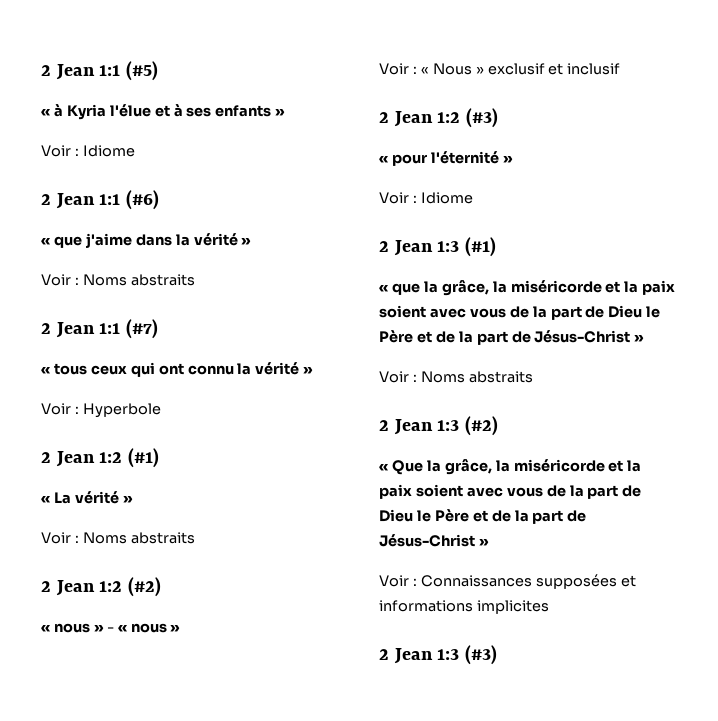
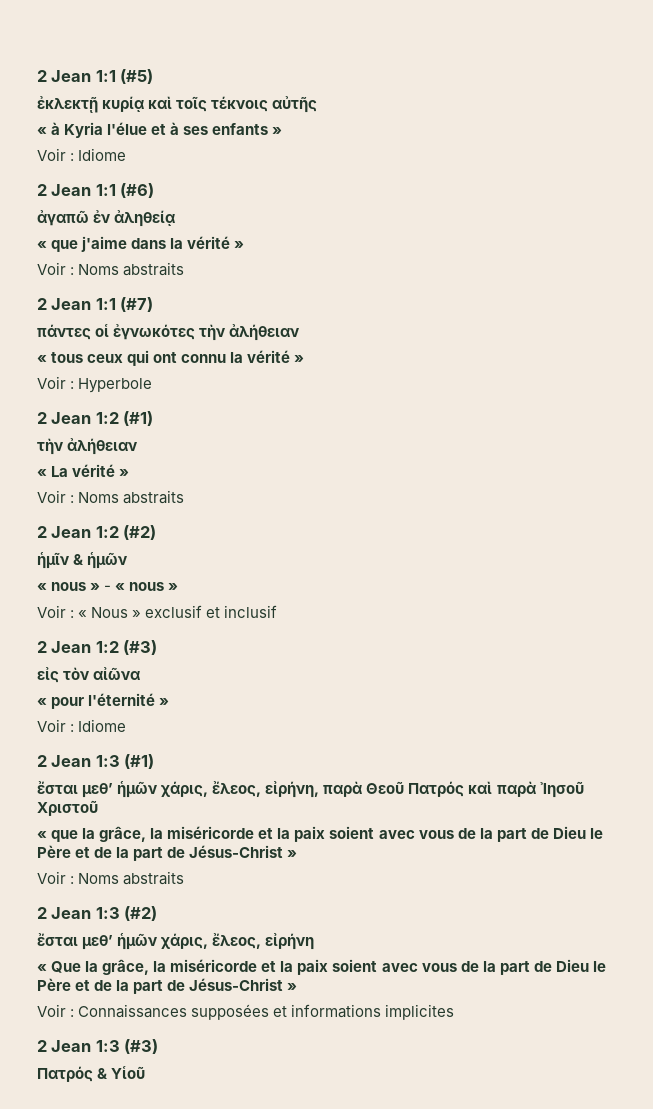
(158, 71) none -> [37,96,318,113] // ἐκλεκτῇ κυρίᾳ καὶ τοῖς τέκνοις αὐτῆς
(159, 200) none -> [37,210,176,227] // ἀγαπῶ ἐν ἀληθείᾳ
(158, 329) none -> [37,324,300,341] // πάντες οἱ ἐγνωκότες τὴν ἀλήθειαν
(159, 458) none -> [37,438,138,455] // τὴν ἀλήθειαν
(161, 587) none -> [37,552,128,569] // ἡμῖν & ἡμῶν
(498, 118) none -> [37,667,141,683] // εἰς τὸν αἰῶνα
(496, 247) none -> [37,781,584,798] [37,800,98,816] // ἔσται μεθ’ ἡμῶν χάρις, ἔλεος, εἰρήνη, παρὰ Θεοῦ Πατρός καὶ παρὰ Ἰησοῦ Χριστοῦ
(498, 426) none -> [37,933,315,950] // ἔσται μεθ’ ἡμῶν χάρις, ἔλεος, εἰρήνη
(497, 655) none -> [37,1066,146,1082] // Πατρός & Υἱοῦ

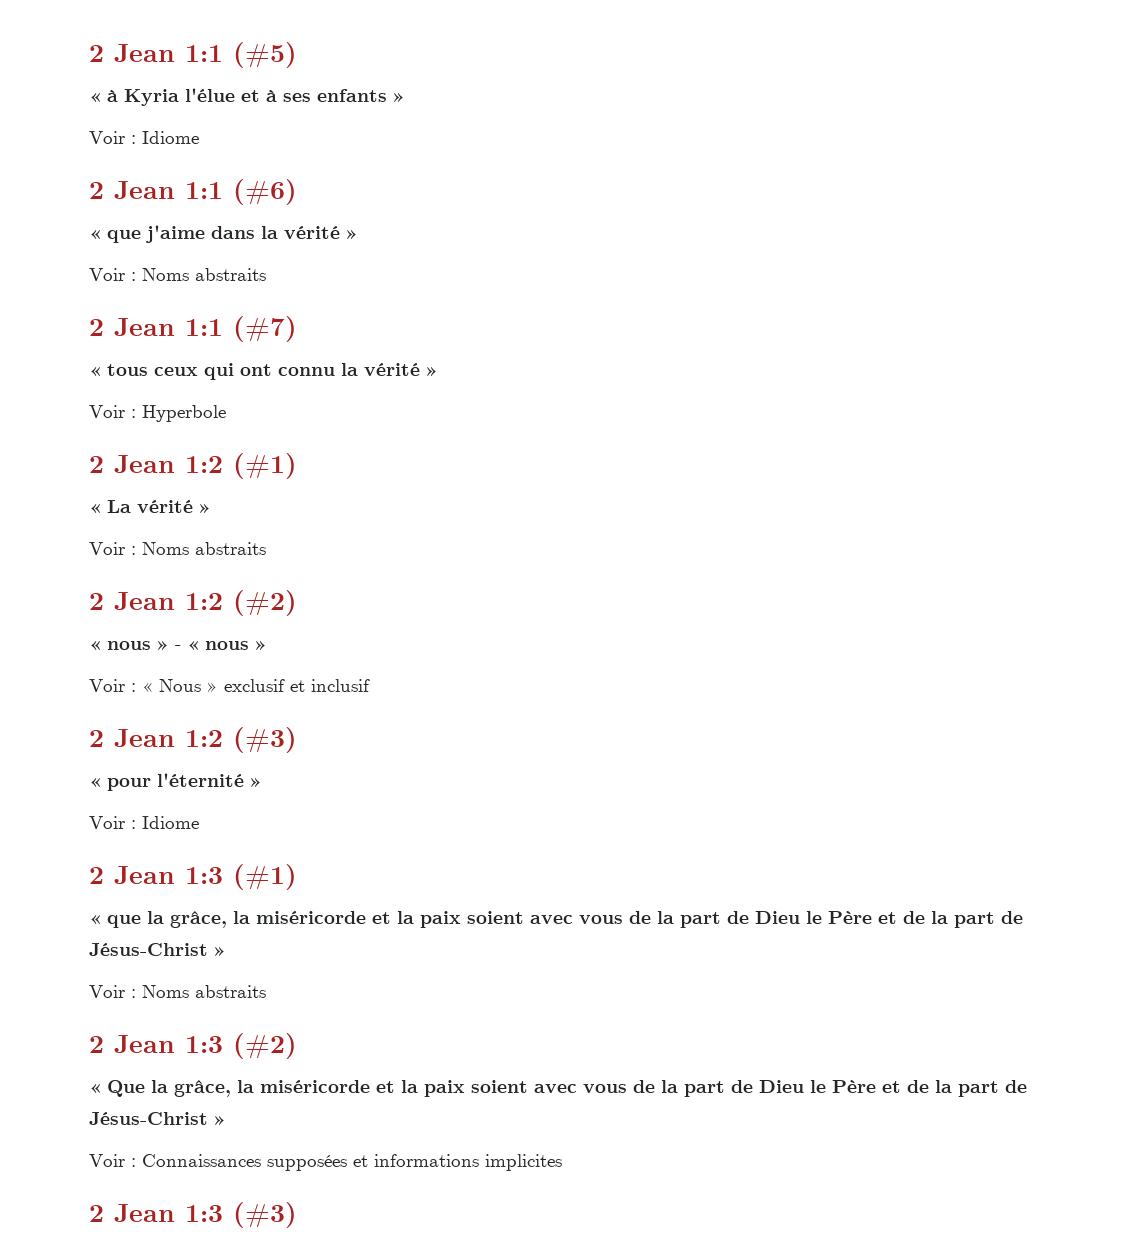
[37,96,318,113] // ἐκλεκτῇ κυρίᾳ καὶ τοῖς τέκνοις αὐτῆς -> (297, 55) none
[37,210,176,227] // ἀγαπῶ ἐν ἀληθείᾳ -> (297, 192) none
[37,324,300,341] // πάντες οἱ ἐγνωκότες τὴν ἀλήθειαν -> (297, 329) none
[37,438,138,455] // τὴν ἀλήθειαν -> (297, 466) none
[37,552,128,569] // ἡμῖν & ἡμῶν -> (297, 603) none
[37,667,141,683] // εἰς τὸν αἰῶνα -> (297, 740) none
[37,781,584,798] [37,800,98,816] // ἔσται μεθ’ ἡμῶν χάρις, ἔλεος, εἰρήνη, παρὰ Θεοῦ Πατρός καὶ παρὰ Ἰησοῦ Χριστοῦ -> (297, 877) none
[37,933,315,950] // ἔσται μεθ’ ἡμῶν χάρις, ἔλεος, εἰρήνη -> (297, 1046) none
[37,1066,146,1082] // Πατρός & Υἱοῦ -> (297, 1215) none

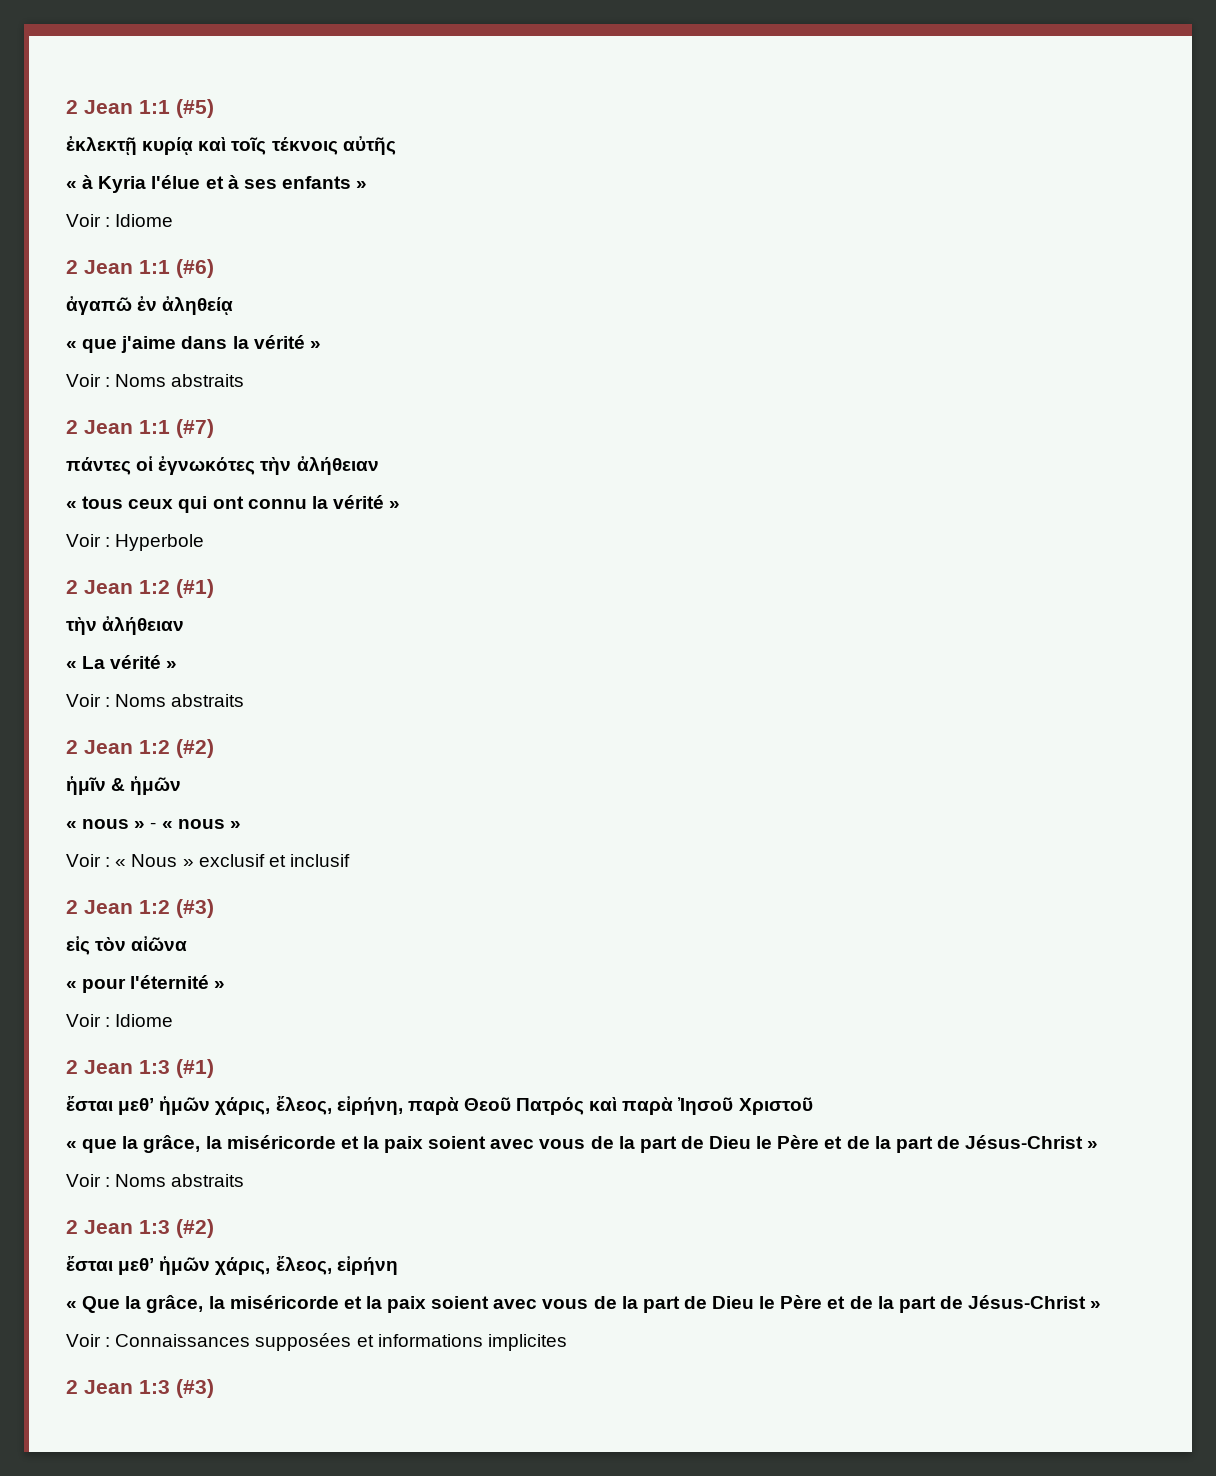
(297, 55) none -> [66,136,396,155] // ἐκλεκτῇ κυρίᾳ καὶ τοῖς τέκνοις αὐτῆς
(297, 192) none -> [66,296,234,315] // ἀγαπῶ ἐν ἀληθείᾳ
(297, 329) none -> [66,456,379,475] // πάντες οἱ ἐγνωκότες τὴν ἀλήθειαν
(297, 466) none -> [66,616,185,635] // τὴν ἀλήθειαν
(297, 603) none -> [66,776,182,795] // ἡμῖν & ἡμῶν
(297, 740) none -> [66,936,188,955] // εἰς τὸν αἰῶνα
(297, 877) none -> [66,1096,813,1115] // ἔσται μεθ’ ἡμῶν χάρις, ἔλεος, εἰρήνη, παρὰ Θεοῦ Πατρός καὶ παρὰ Ἰησοῦ Χριστοῦ
(297, 1046) none -> [66,1256,398,1275] // ἔσται μεθ’ ἡμῶν χάρις, ἔλεος, εἰρήνη

